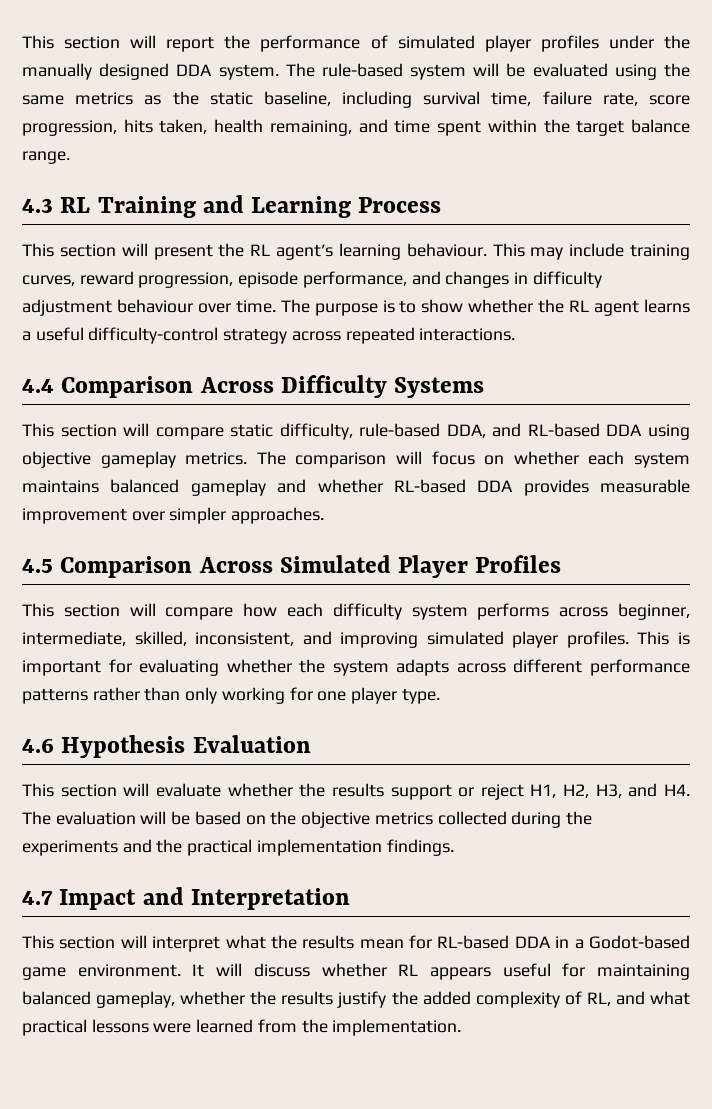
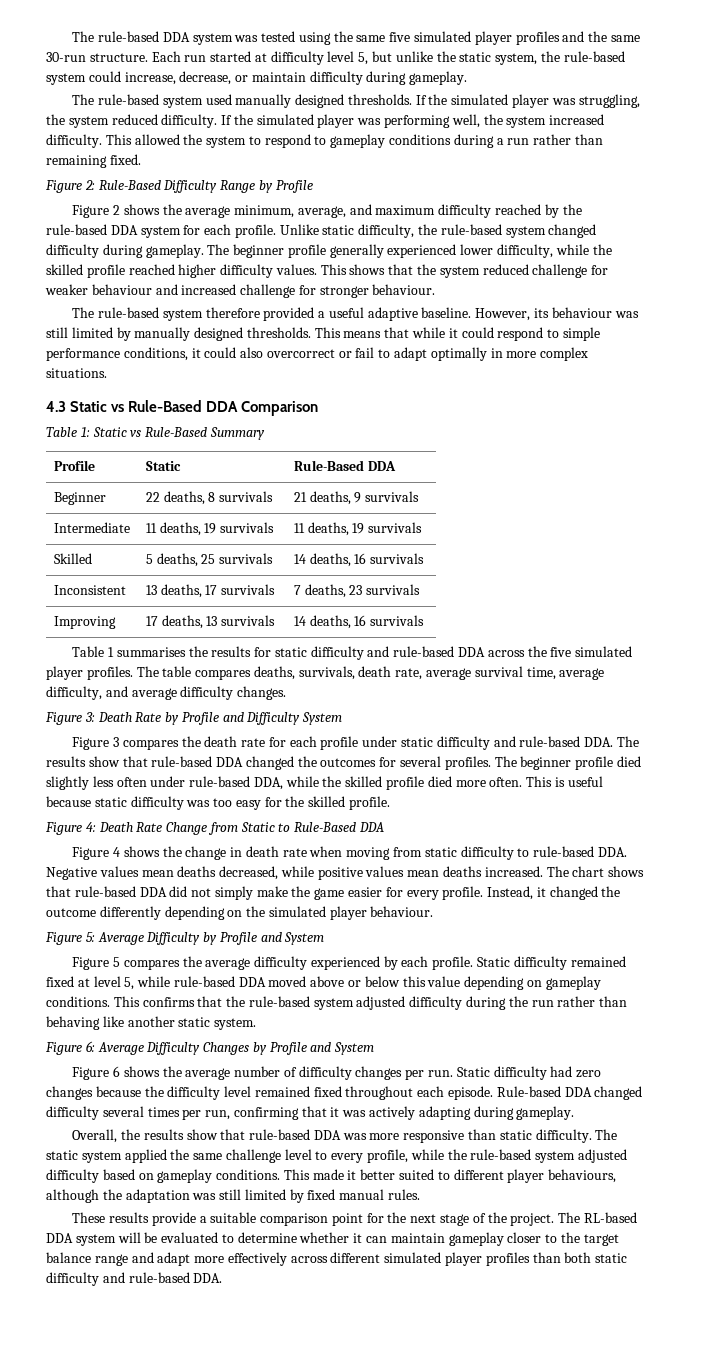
[22,35,690,52] [22,63,690,80] [22,91,690,108] [22,119,691,136] [22,151,70,164] [22,195,442,218] [22,243,690,260] [22,271,602,288] [22,299,690,316] [22,327,516,344] [22,375,485,398] [22,423,690,440] [22,451,691,468] [22,479,690,496] [22,507,325,524] [22,555,562,578] [22,603,690,620] [22,631,690,648] [22,659,690,676] [22,687,440,704] [22,735,311,758] [22,783,690,800] [22,811,592,828] [22,839,454,856] [22,887,350,910] [22,935,691,952] [22,963,690,980] [22,991,690,1008] [22,1019,462,1036] This section will report the performance of simulated player profiles under the manually designed DDA system. The rule-based system will be evaluated using the same metrics as the static baseline, including survival time, failure rate, score progression, hits taken, health remaining, and time spent within the target balance range. // 4.3 RL Training and Learning Process // This section will present the RL agent’s learning behaviour. This may include training curves, reward progression, episode performance, and changes in difficulty adjustment behaviour over time. The purpose is to show whether the RL agent learns a useful difficulty-control strategy across repeated interactions. // 4.4 Comparison Across Difficulty Systems // This section will compare static difficulty, rule-based DDA, and RL-based DDA using objective gameplay metrics. The comparison will focus on whether each system maintains balanced gameplay and whether RL-based DDA provides measurable improvement over simpler approaches. // 4.5 Comparison Across Simulated Player Profiles // This section will compare how each difficulty system performs across beginner, intermediate, skilled, inconsistent, and improving simulated player profiles. This is important for evaluating whether the system adapts across different performance patterns rather than only working for one player type. // 4.6 Hypothesis Evaluation // This section will evaluate whether the results support or reject H1, H2, H3, and H4. The evaluation will be based on the objective metrics collected during the experiments and the practical implementation findings. // 4.7 Impact and Interpretation // This section will interpret what the results mean for RL-based DDA in a Godot-based game environment. It will discuss whether RL appears useful for maintaining balanced gameplay, whether the results justify the added complexity of RL, and what practical lessons were learned from the implementation. -> [72,31,640,45] [46,51,625,65] [46,71,468,85] [72,94,640,108] [46,114,605,128] [46,134,603,148] [46,154,141,168] [45,180,313,193] [72,204,582,218] [46,224,597,238] [46,244,612,258] [46,264,609,278] [45,284,436,298] [72,307,639,321] [46,327,600,341] [46,347,589,361] [46,368,107,378] [46,400,319,416] [46,427,265,440] [53,460,95,471] [145,461,181,471] [293,460,396,471] [53,492,106,505] [145,491,274,505] [293,491,420,505] [53,522,130,533] [145,522,275,536] [293,522,423,536] [53,553,92,564] [145,553,274,567] [293,553,425,567] [53,585,126,595] [145,584,276,598] [293,584,421,598] [53,616,116,629] [145,615,276,629] [293,615,425,629] [72,646,633,660] [46,666,605,680] [46,686,287,700] [45,712,343,725] [72,736,639,750] [46,756,641,770] [46,776,603,790] [46,796,391,810] [45,822,385,835] [72,846,627,860] [46,866,645,880] [46,886,621,900] [46,906,434,920] [45,932,325,945] [72,956,626,970] [46,976,601,990] [46,996,628,1010] [46,1016,257,1030] [45,1041,375,1055] [72,1066,602,1080] [46,1086,643,1100] [46,1106,575,1120] [72,1129,618,1143] [46,1149,627,1163] [46,1169,617,1183] [46,1189,421,1203] [72,1212,637,1226] [46,1232,619,1246] [46,1252,628,1266] [46,1272,223,1286] The rule-based DDA system was tested using the same five simulated player profiles and the same 30-run structure. Each run started at difficulty level 5, but unlike the static system, the rule-based system could increase, decrease, or maintain difficulty during gameplay. // The rule-based system used manually designed thresholds. If the simulated player was struggling, the system reduced difficulty. If the simulated player was performing well, the system increased difficulty. This allowed the system to respond to gameplay conditions during a run rather than remaining fixed. // Figure 2: Rule-Based Difficulty Range by Profile // Figure 2 shows the average minimum, average, and maximum difficulty reached by the rule-based DDA system for each profile. Unlike static difficulty, the rule-based system changed difficulty during gameplay. The beginner profile generally experienced lower difficulty, while the skilled profile reached higher difficulty values. This shows that the system reduced challenge for weaker behaviour and increased challenge for stronger behaviour. // The rule-based system therefore provided a useful adaptive baseline. However, its behaviour was still limited by manually designed thresholds. This means that while it could respond to simple performance conditions, it could also overcorrect or fail to adapt optimally in more complex situations. // 4.3 Static vs Rule-Based DDA Comparison // Table 1: Static vs Rule-Based Summary // Profile | Static | Rule-Based DDA // Beginner | 22 deaths, 8 survivals | 21 deaths, 9 survivals // Intermediate | 11 deaths, 19 survivals | 11 deaths, 19 survivals // Skilled | 5 deaths, 25 survivals | 14 deaths, 16 survivals // Inconsistent | 13 deaths, 17 survivals | 7 deaths, 23 survivals // Improving | 17 deaths, 13 survivals | 14 deaths, 16 survivals // Table 1 summarises the results for static difficulty and rule-based DDA across the five simulated player profiles. The table compares deaths, survivals, death rate, average survival time, average difficulty, and average difficulty changes. // Figure 3: Death Rate by Profile and Difficulty System // Figure 3 compares the death rate for each profile under static difficulty and rule-based DDA. The results show that rule-based DDA changed the outcomes for several profiles. The beginner profile died slightly less often under rule-based DDA, while the skilled profile died more often. This is useful because static difficulty was too easy for the skilled profile. // Figure 4: Death Rate Change from Static to Rule-Based DDA // Figure 4 shows the change in death rate when moving from static difficulty to rule-based DDA. Negative values mean deaths decreased, while positive values mean deaths increased. The chart shows that rule-based DDA did not simply make the game easier for every profile. Instead, it changed the outcome differently depending on the simulated player behaviour. // Figure 5: Average Difficulty by Profile and System // Figure 5 compares the average difficulty experienced by each profile. Static difficulty remained fixed at level 5, while rule-based DDA moved above or below this value depending on gameplay conditions. This confirms that the rule-based system adjusted difficulty during the run rather than behaving like another static system. // Figure 6: Average Difficulty Changes by Profile and System // Figure 6 shows the average number of difficulty changes per run. Static difficulty had zero changes because the difficulty level remained fixed throughout each episode. Rule-based DDA changed difficulty several times per run, confirming that it was actively adapting during gameplay. // Overall, the results show that rule-based DDA was more responsive than static difficulty. The static system applied the same challenge level to every profile, while the rule-based system adjusted difficulty based on gameplay conditions. This made it better suited to different player behaviours, although the adaptation was still limited by fixed manual rules. // These results provide a suitable comparison point for the next stage of the project. The RL-based DDA system will be evaluated to determine whether it can maintain gameplay closer to the target balance range and adapt more effectively across different simulated player profiles than both static difficulty and rule-based DDA.

